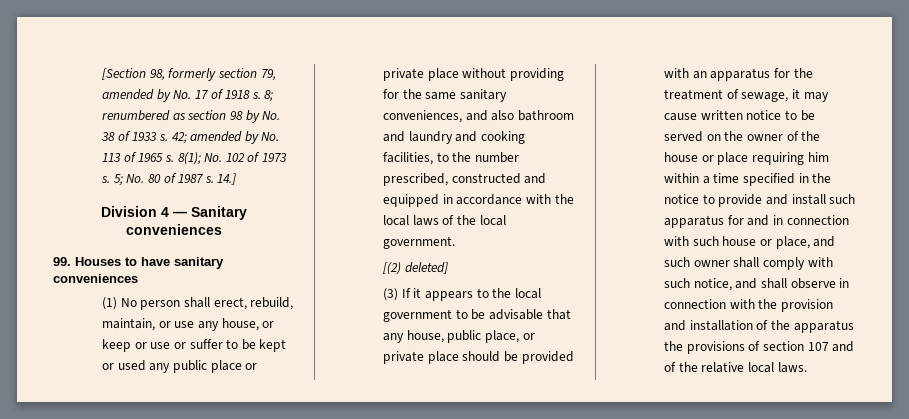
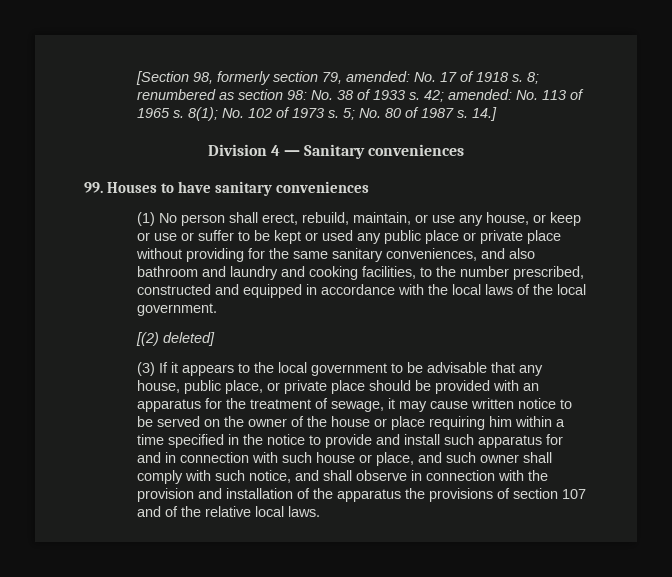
[101,89,171,102] amended by -> [345,71,410,82] amended:
[229,110,260,123] 98 by -> [286,90,307,100] 98:
[190,131,259,144] amended by -> [447,89,512,100] amended:

